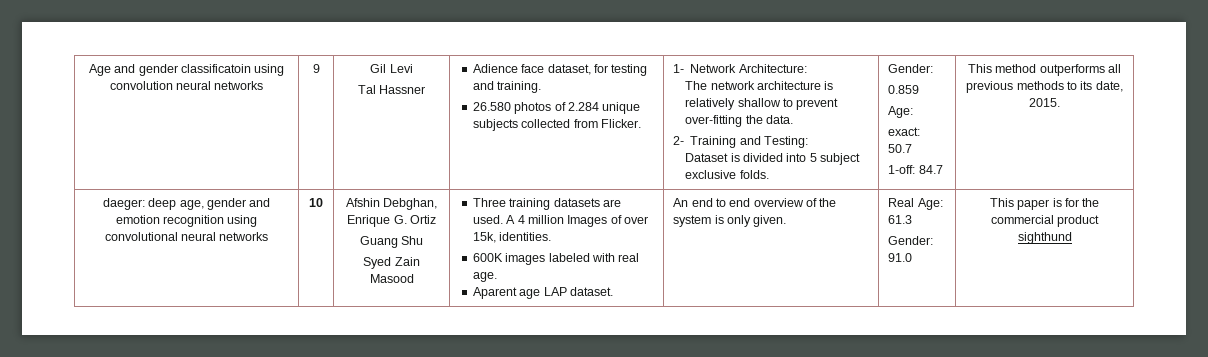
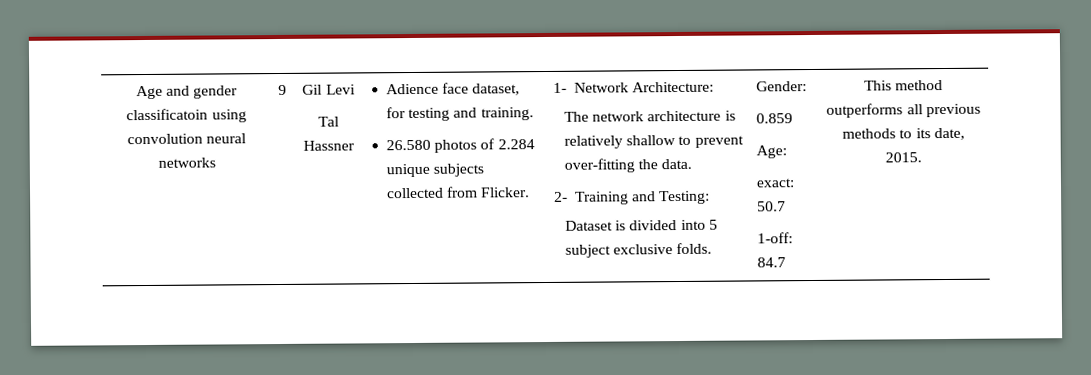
[102,198,271,210] [115,215,258,227] [104,232,269,241] [309,198,323,207] [345,198,438,210] [347,215,436,227] [359,236,424,248] [363,257,420,269] [369,274,414,283] [472,198,622,210] [472,215,649,227] [472,232,552,243] [472,253,640,265] [472,272,497,282] [472,287,614,299] [673,198,837,207] [673,215,787,227] [888,198,943,210] [888,215,913,224] [888,236,934,245] [888,253,913,262] [989,198,1100,210] [990,215,1100,227] [1017,232,1072,244] // daeger: deep age, gender and emotion recognition using convolutional neural networks | 10 | Afshin Debghan, Enrique G. Ortiz // Guang Shu // Syed Zain Masood | Three training datasets are used. A 4 million Images of over 15k, identities. // 600K images labeled with real age. // Aparent age LAP dataset. | An end to end overview of the system is only given. | Real Age: 61.3 // Gender: 91.0 | This paper is for the commercial product sighthund -> (922, 157) none

